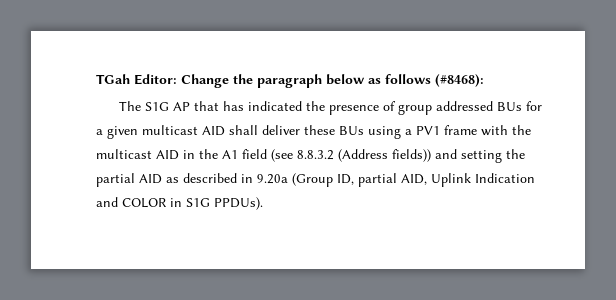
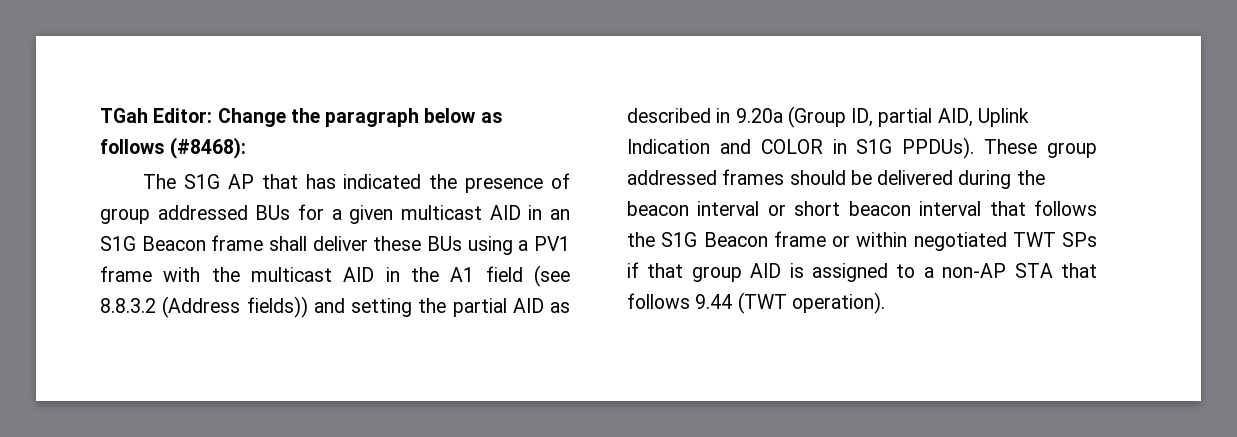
(225, 131) none -> [528,205,570,220] [100,235,264,251] in an S1G Beacon frame
(263, 203) none -> [984,139,1097,158] [627,169,1045,189] [627,200,1097,216] [627,231,1097,251] [627,262,1097,282] [627,292,885,314] These group addressed frames should be delivered during the beacon interval or short beacon interval that follows the S1G Beacon frame or within negotiated TWT SPs if that group AID is assigned to a non-AP STA that follows 9.44 (TWT operation).

